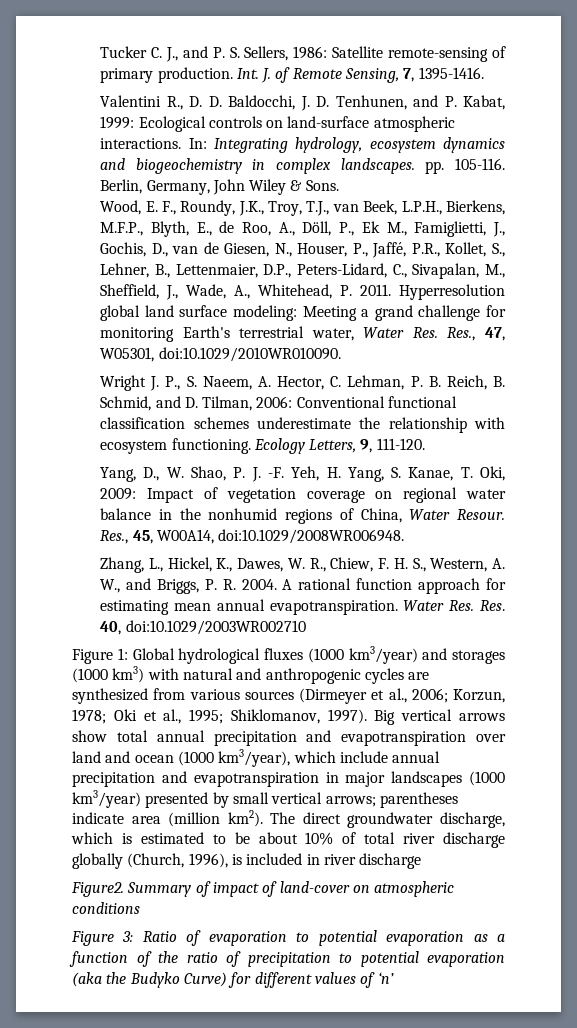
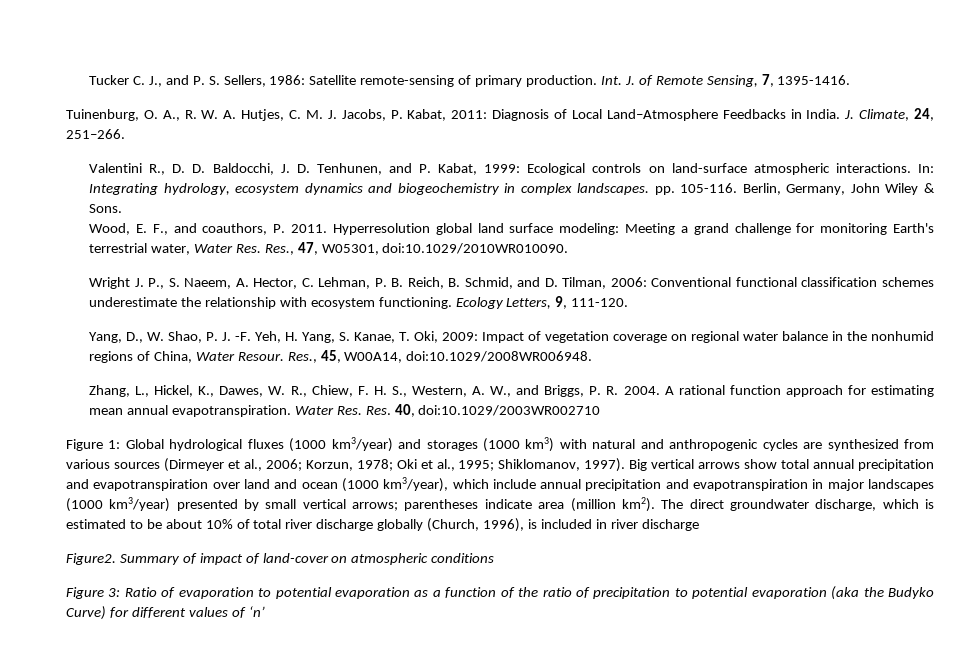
(484, 73) none -> [66,108,934,121] [66,129,125,139] // Tuinenburg, O. A., R. W. A. Hutjes, C. M. J. Jacobs, P. Kabat, 2011: Diagnosis of Local Land–Atmosphere Feedbacks in India. J. Climate, 24, 251–266.
[180,200,505,216] [100,221,506,237] [100,242,506,258] [100,263,506,279] [100,284,333,300] Roundy, J.K., Troy, T.J., van Beek, L.P.H., Bierkens, M.F.P., Blyth, E., de Roo, A., Döll, P., Ek M., Famiglietti, J., Gochis, D., van de Giesen, N., Houser, P., Jaffé, P.R., Kollet, S., Lehner, B., Lettenmaier, D.P., Peters-Lidard, C., Sivapalan, M., Sheffield, J., Wade, A., Whitehead, -> [173,223,268,235] and coauthors,

